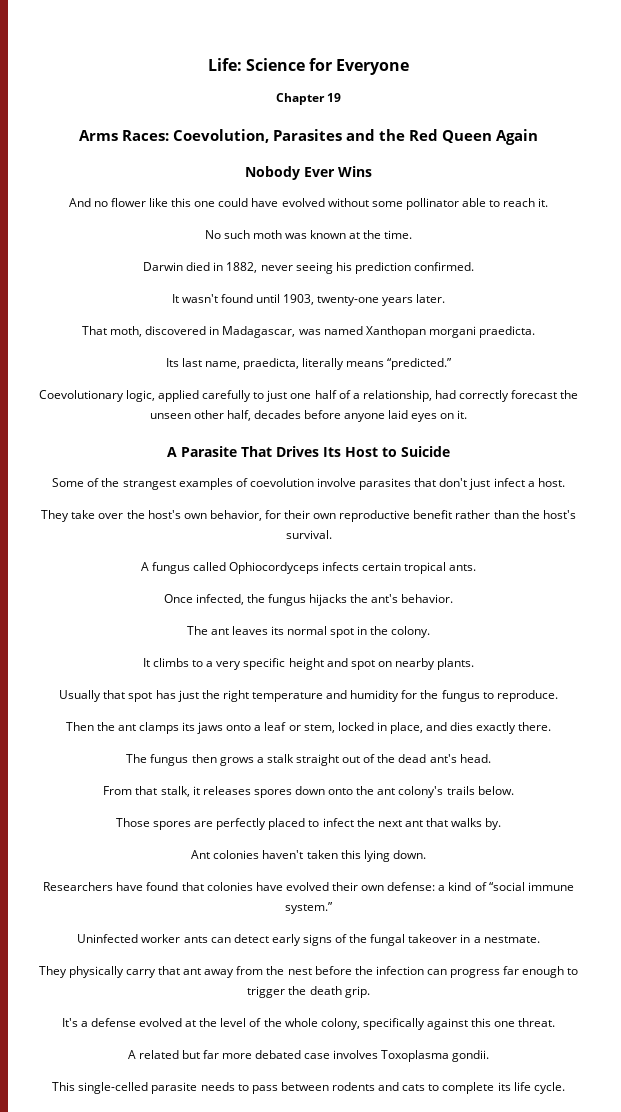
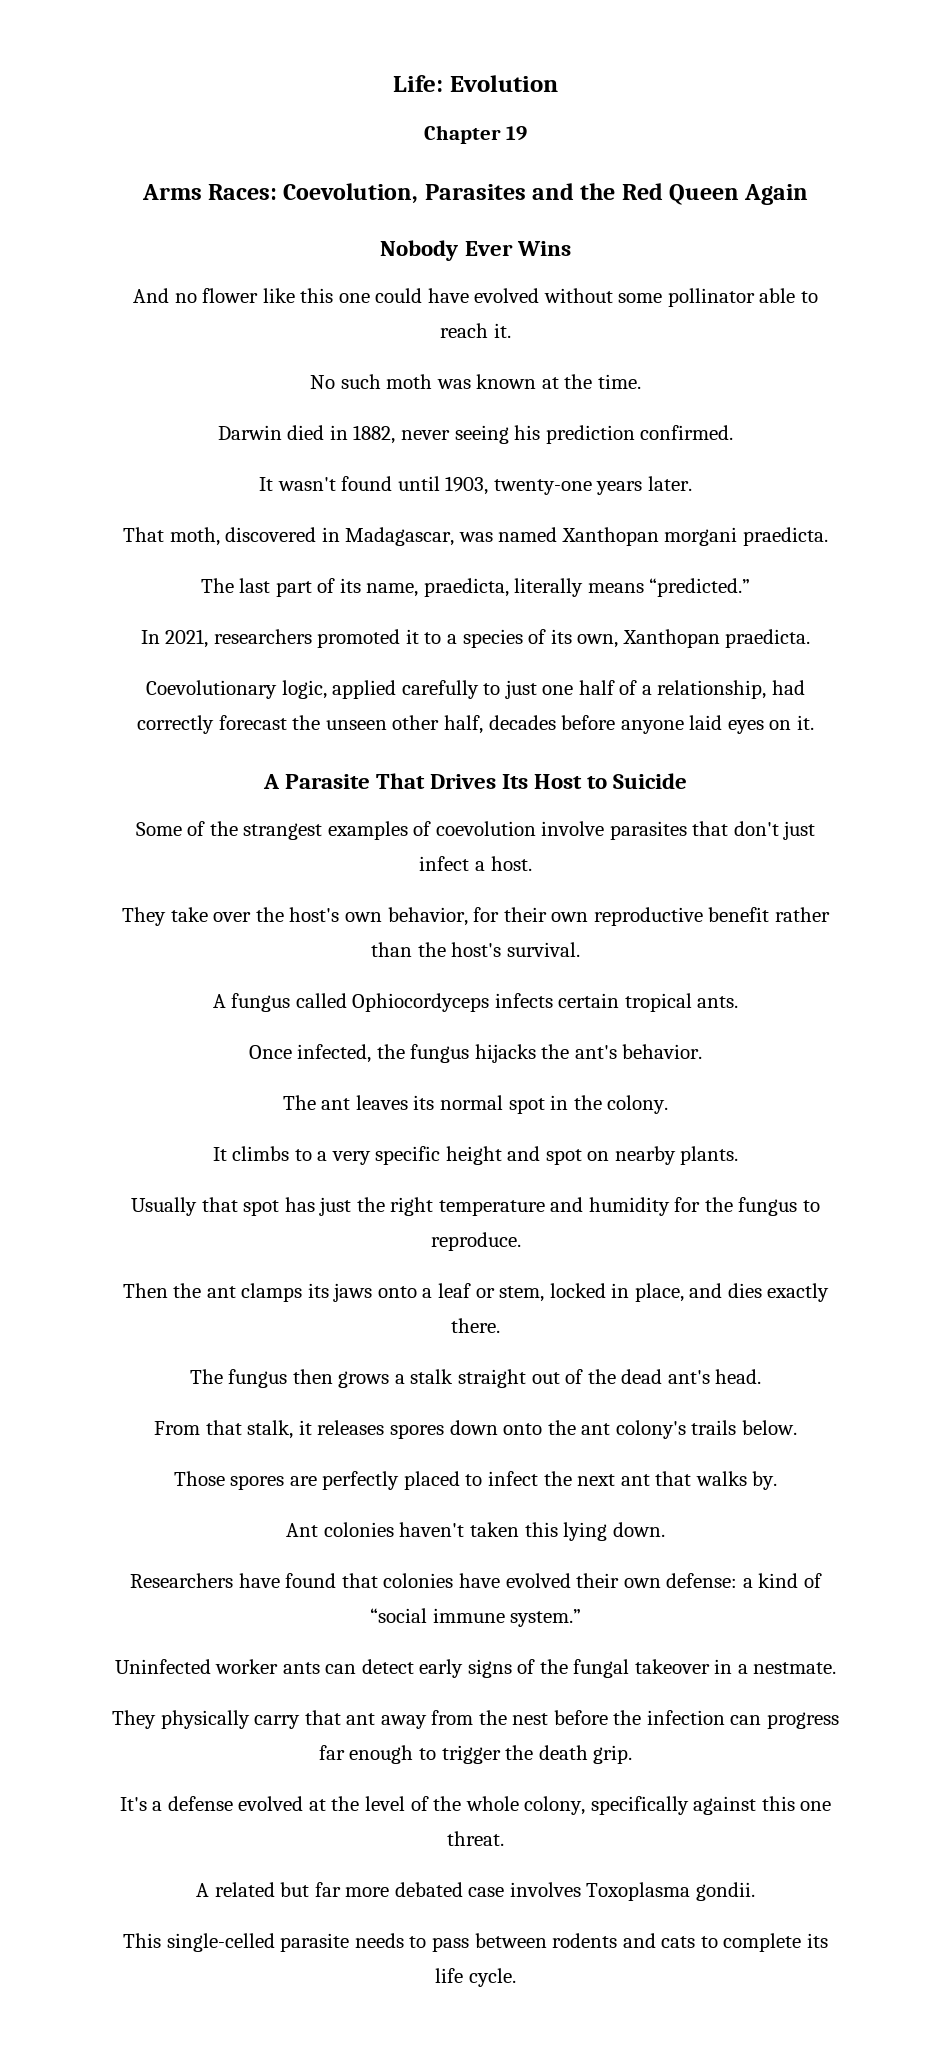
[245,58,410,75] Science for Everyone -> [449,75,558,92] Evolution
[165,358,202,367] Its last -> [200,578,361,597] The last part of its
(453, 364) none -> [140,629,811,648] // In 2021, researchers promoted it to a species of its own, Xanthopan praedicta.

